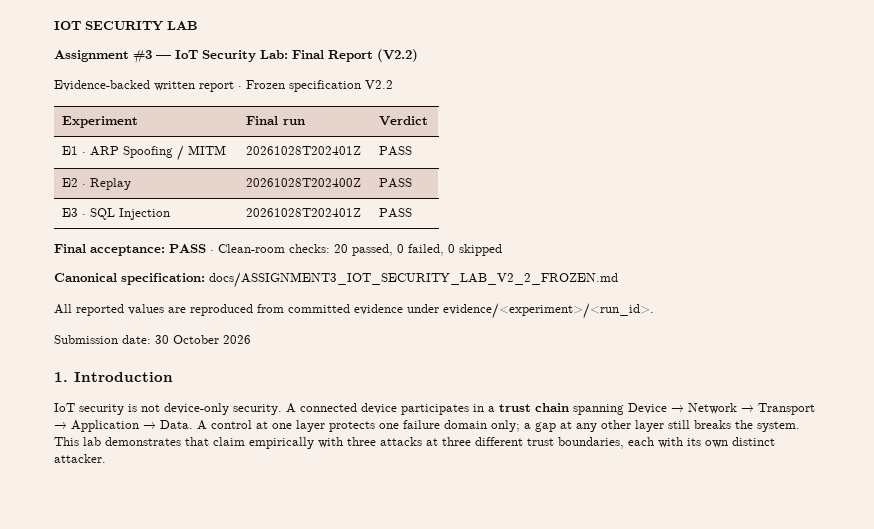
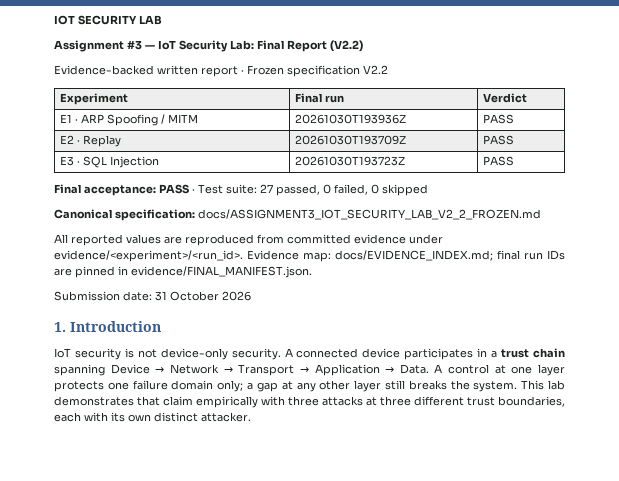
[246,146,362,155] 20261028T202401Z -> [294,114,406,124] 20261030T193936Z
[246,178,362,187] 20261028T202400Z -> [294,135,406,145] 20261030T193709Z
[246,208,362,217] 20261028T202401Z -> [294,156,405,166] 20261030T193723Z
[218,244,348,253] Clean-room checks: 20 -> [198,184,273,194] Test suite: 27
(654, 311) none -> [247,250,565,262] [54,266,312,278] Evidence map: docs/EVIDENCE_INDEX.md; final run IDs are pinned in evidence/FINAL_MANIFEST.json.
[155,335,169,344] 30 -> [155,291,167,301] 31

